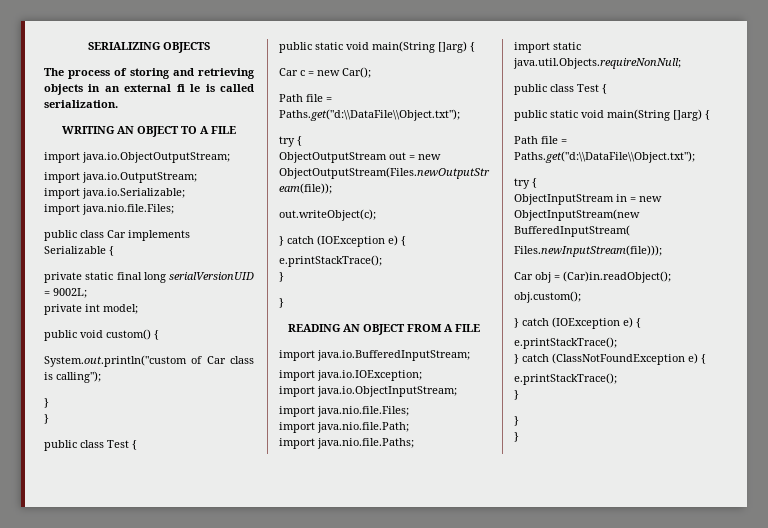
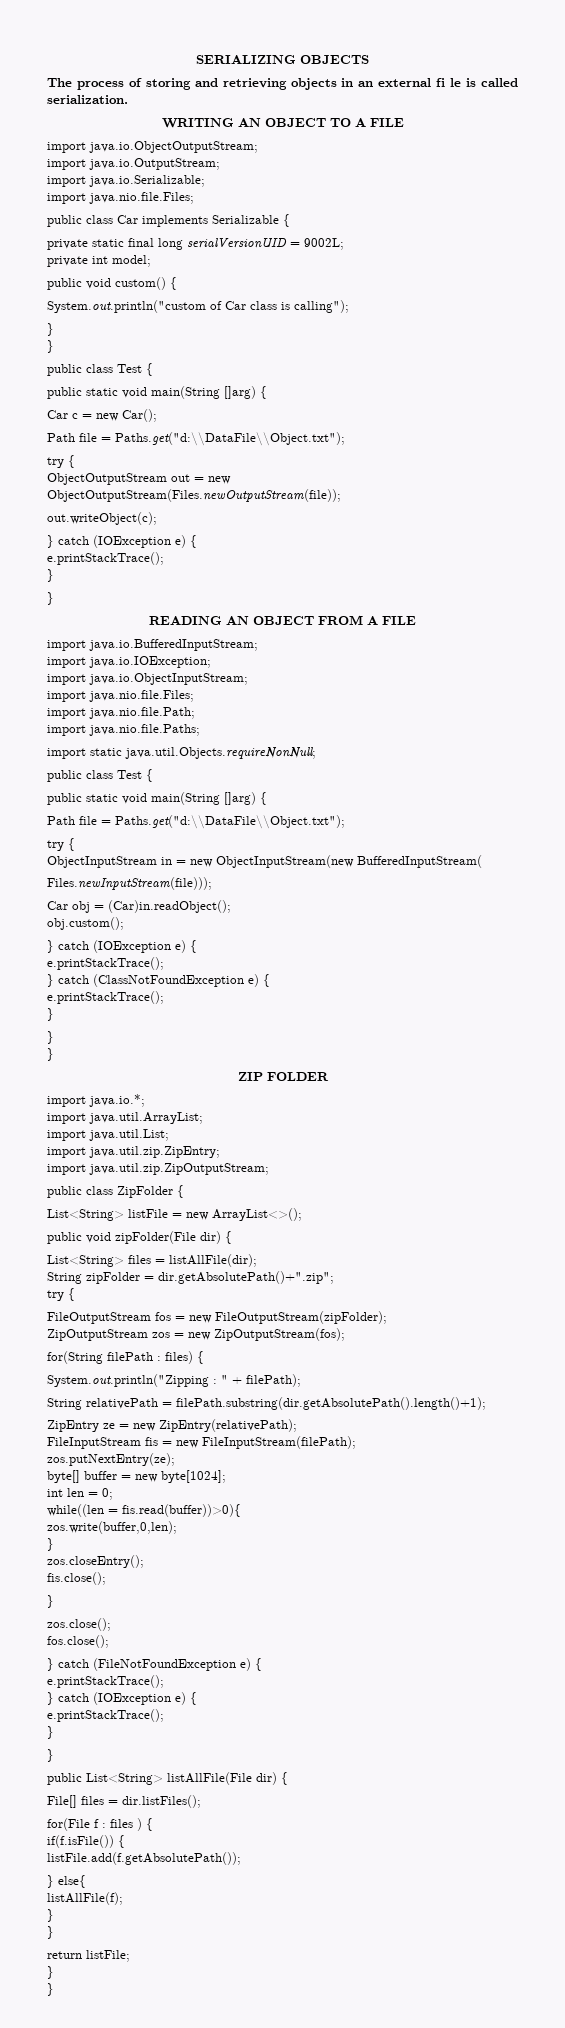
(519, 437) none -> [237,1072,329,1081] [47,1094,145,1107] [47,1112,203,1124] [47,1129,169,1141] [47,1146,220,1158] [47,1163,269,1175] [47,1185,184,1198] [47,1208,302,1221] [47,1231,232,1244] [47,1254,257,1267] [47,1271,334,1284] [47,1288,75,1301] [47,1311,387,1324] [47,1328,345,1341] [47,1351,204,1364] [47,1374,301,1387] [47,1397,486,1410] [47,1419,297,1432] [47,1436,356,1449] [47,1453,175,1466] [47,1470,226,1483] [47,1488,113,1500] [47,1504,241,1517] [47,1521,177,1534] [47,1538,54,1551] [47,1555,144,1568] [47,1572,106,1585] [47,1595,54,1608] [47,1618,111,1631] [47,1635,109,1648] [47,1658,262,1671] [47,1675,164,1688] [47,1692,197,1705] [47,1709,164,1722] [47,1726,54,1739] [47,1749,54,1762] [47,1772,288,1785] [47,1795,201,1808] [47,1818,153,1831] [47,1835,125,1848] [47,1852,241,1865] [47,1875,86,1888] [47,1892,123,1905] [47,1909,54,1922] [47,1926,54,1939] [47,1950,130,1962] [47,1966,54,1979] [47,1983,54,1996] // ZIP FOLDER // import java.io.*; // import java.util.ArrayList; // import java.util.List; // import java.util.zip.ZipEntry; // import java.util.zip.ZipOutputStream; // public class ZipFolder { // List<String> listFile = new ArrayList<>(); // public void zipFolder(File dir) { // List<String> files = listAllFile(dir); // String zipFolder = dir.getAbsolutePath()+".zip"; // try { // FileOutputStream fos = new FileOutputStream(zipFolder); // ZipOutputStream zos = new ZipOutputStream(fos); // for(String filePath : files) { // System.out.println("Zipping : " + filePath); // String relativePath = filePath.substring(dir.getAbsolutePath().length()+1); // ZipEntry ze = new ZipEntry(relativePath); // FileInputStream fis = new FileInputStream(filePath); // zos.putNextEntry(ze); // byte[] buffer = new byte[1024]; // int len = 0; // while((len = fis.read(buffer))>0){ // zos.write(buffer,0,len); // } // zos.closeEntry(); // fis.close(); // } // zos.close(); // fos.close(); // } catch (FileNotFoundException e) { // e.printStackTrace(); // } catch (IOException e) { // e.printStackTrace(); // } // } // public List<String> listAllFile(File dir) { // File[] files = dir.listFiles(); // for(File f : files ) { // if(f.isFile()) { // listFile.add(f.getAbsolutePath()); // } else{ // listAllFile(f); // } // } // return listFile; // } // }

